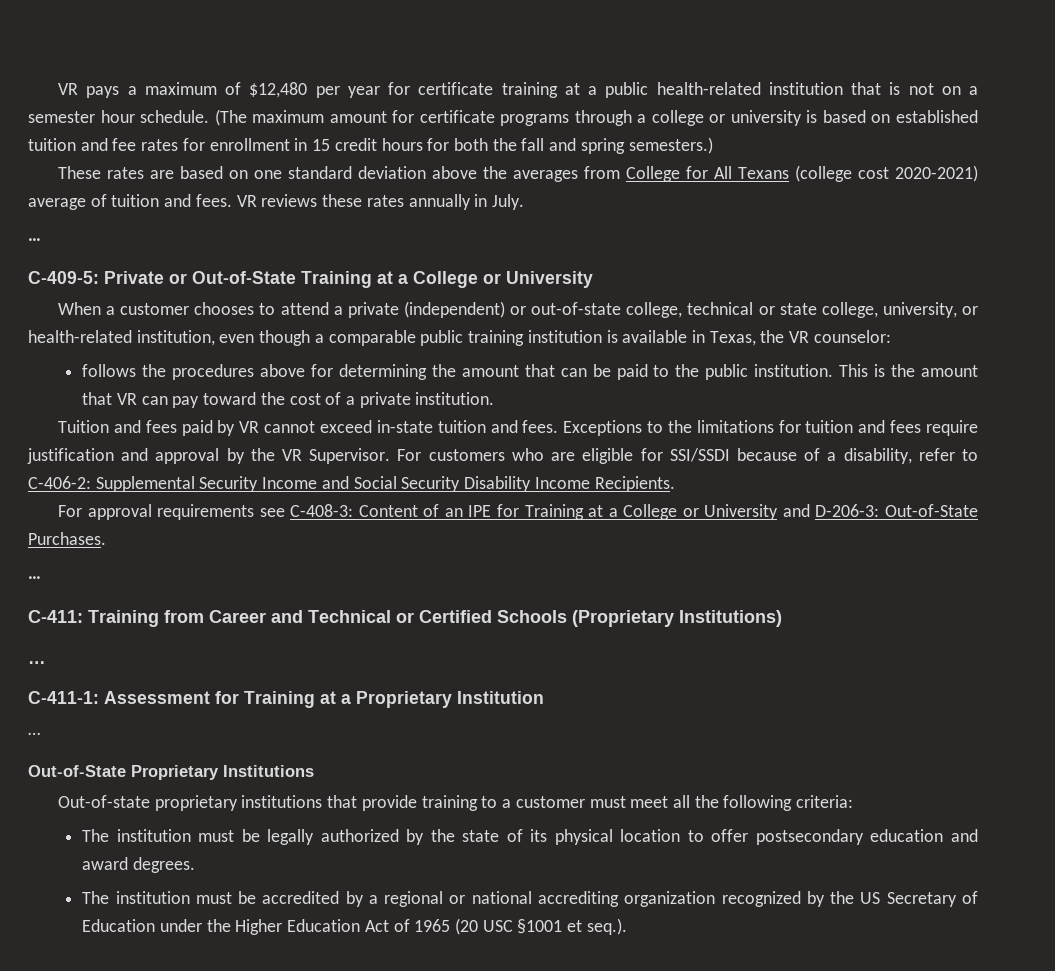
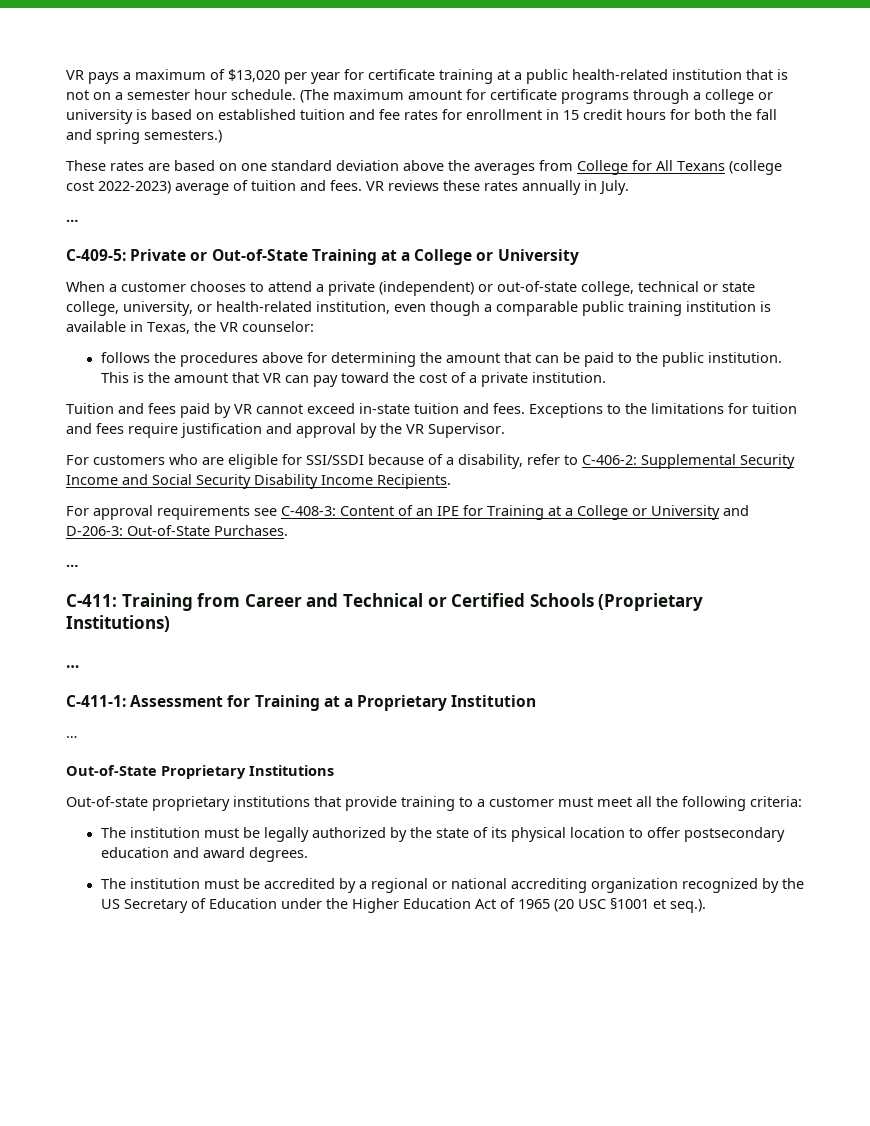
[249,82,308,98] $12,480 -> [228,69,280,82] $13,020
[895,165,978,182] 2020-2021) -> [98,181,171,194] 2022-2023)
(391, 456) none -> (505, 430) //

